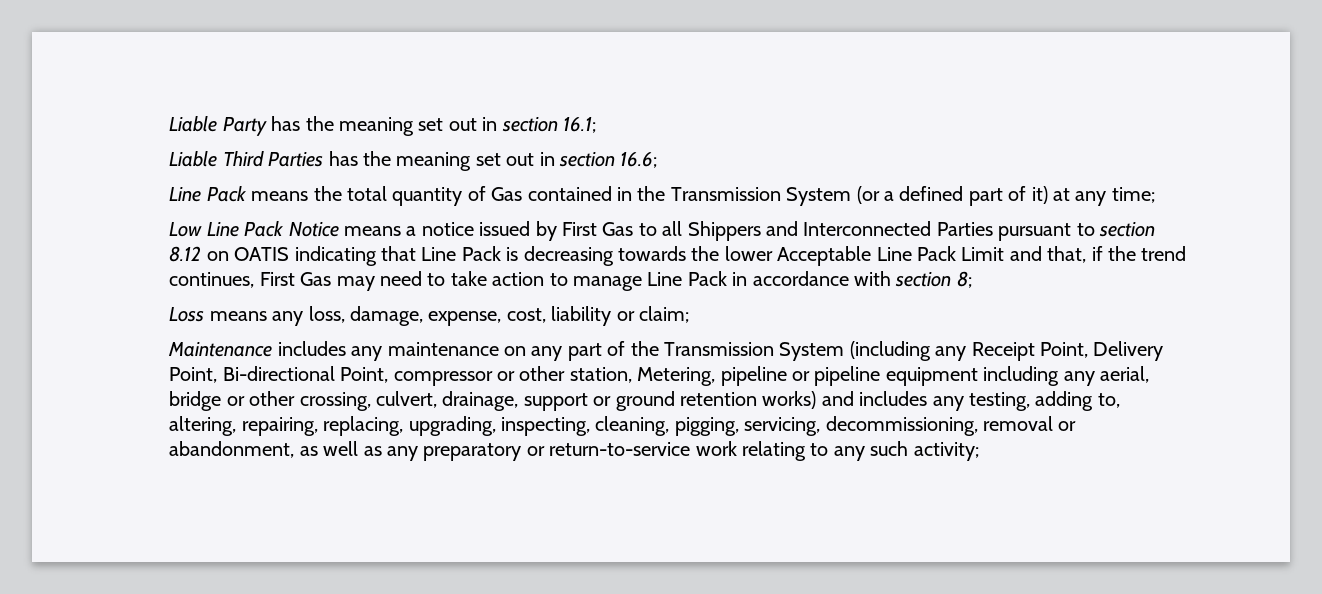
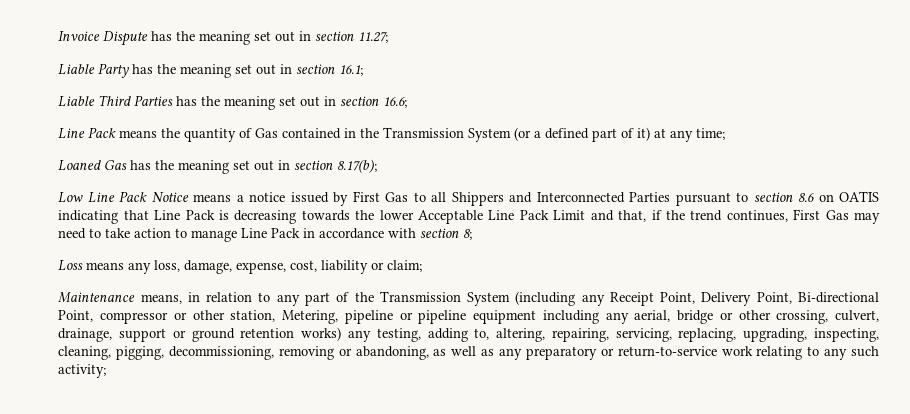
(169, 124) none -> [58,31,389,46] Invoice Dispute has the meaning set out in section 11.27; //
[346,186,387,201] total -> (181, 133) none
(1155, 195) none -> [58,159,378,174] // Loaned Gas has the meaning set out in section 8.17(b);
[169,246,202,262] 8.12 -> [798,192,815,202] 8.6
[277,341,526,361] includes any maintenance on -> [140,292,271,304] means, in relation to
[821,391,928,406] and includes -> (342, 334) none
(318, 426) none -> [615,328,672,342] servicing,
[744,416,1077,436] [169,441,295,458] servicing, decommissioning, removal or abandonment, -> [169,346,429,360] decommissioning, removing or abandoning,

